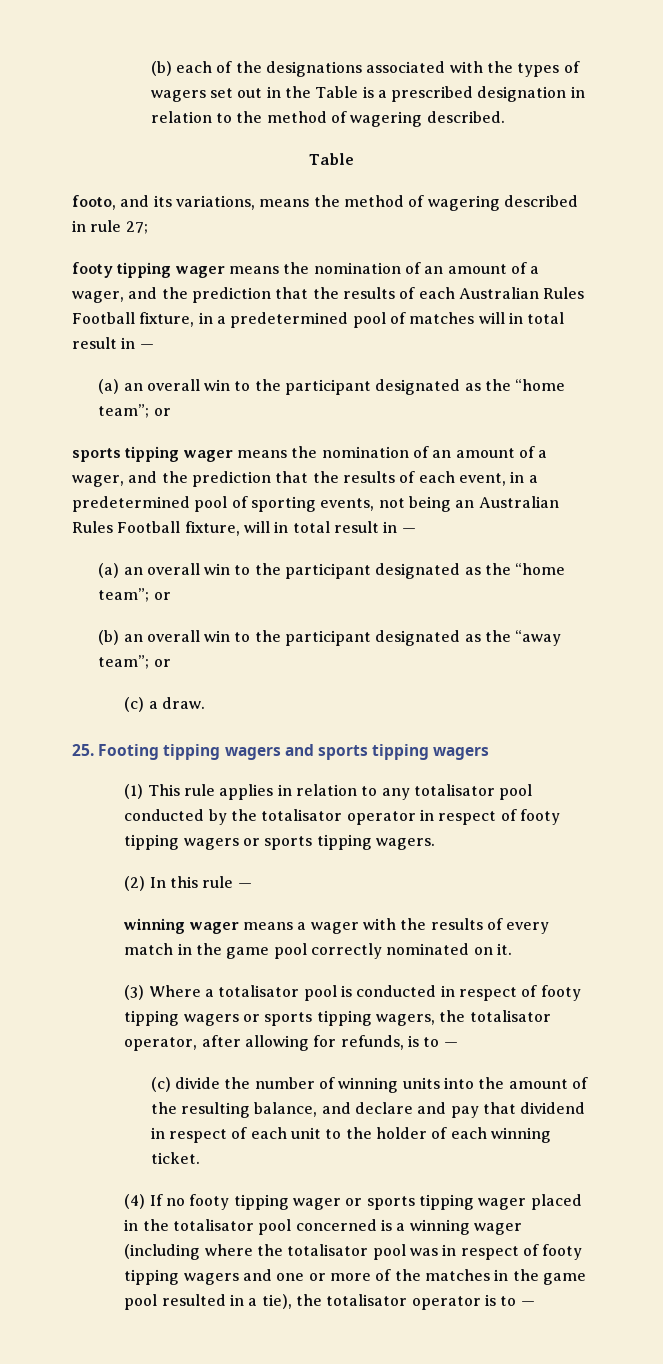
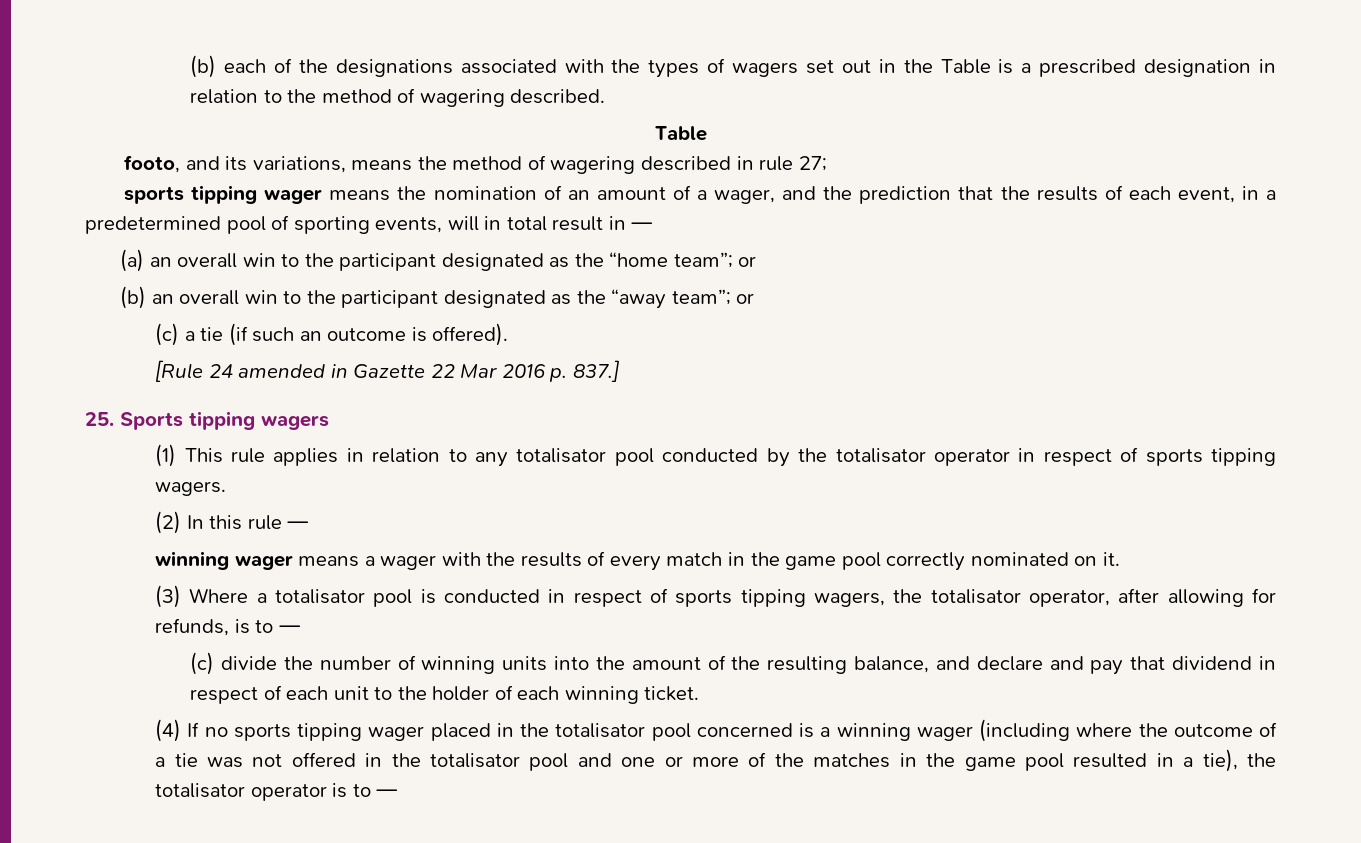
[72,262,540,278] [72,287,585,303] [72,312,565,328] [72,337,154,349] [98,379,566,395] [98,404,171,418] // footy tipping wager means the nomination of an amount of a wager, and the prediction that the results of each Australian Rules Football fixture, in a predetermined pool of matches will in total result in — // (a) an overall win to the participant designated as the “home team”; or -> (827, 163) none
[378,496,559,512] [72,521,240,536] not being an Australian Rules Football fixture, -> (443, 225) none
[162,697,206,709] [72,744,368,760] draw. // 25. Footing tipping wagers and sports -> [200,323,509,346] [155,360,620,382] [85,412,183,430] tie (if such an outcome is offered). // [Rule 24 amended in Gazette 22 Mar 2016 p. 837.] // 25. Sports
[519,809,560,825] [124,834,261,850] footy tipping wagers or -> (1139, 454) none
[540,985,581,1001] [124,1010,261,1026] footy tipping wagers or -> (669, 595) none
[189,1194,363,1210] footy tipping wager or -> (228, 732) none
[287,1244,583,1260] [124,1269,239,1285] totalisator pool was in respect of footy tipping wagers -> [1173,722,1277,737] [155,752,569,771] outcome of a tie was not offered in the totalisator pool

